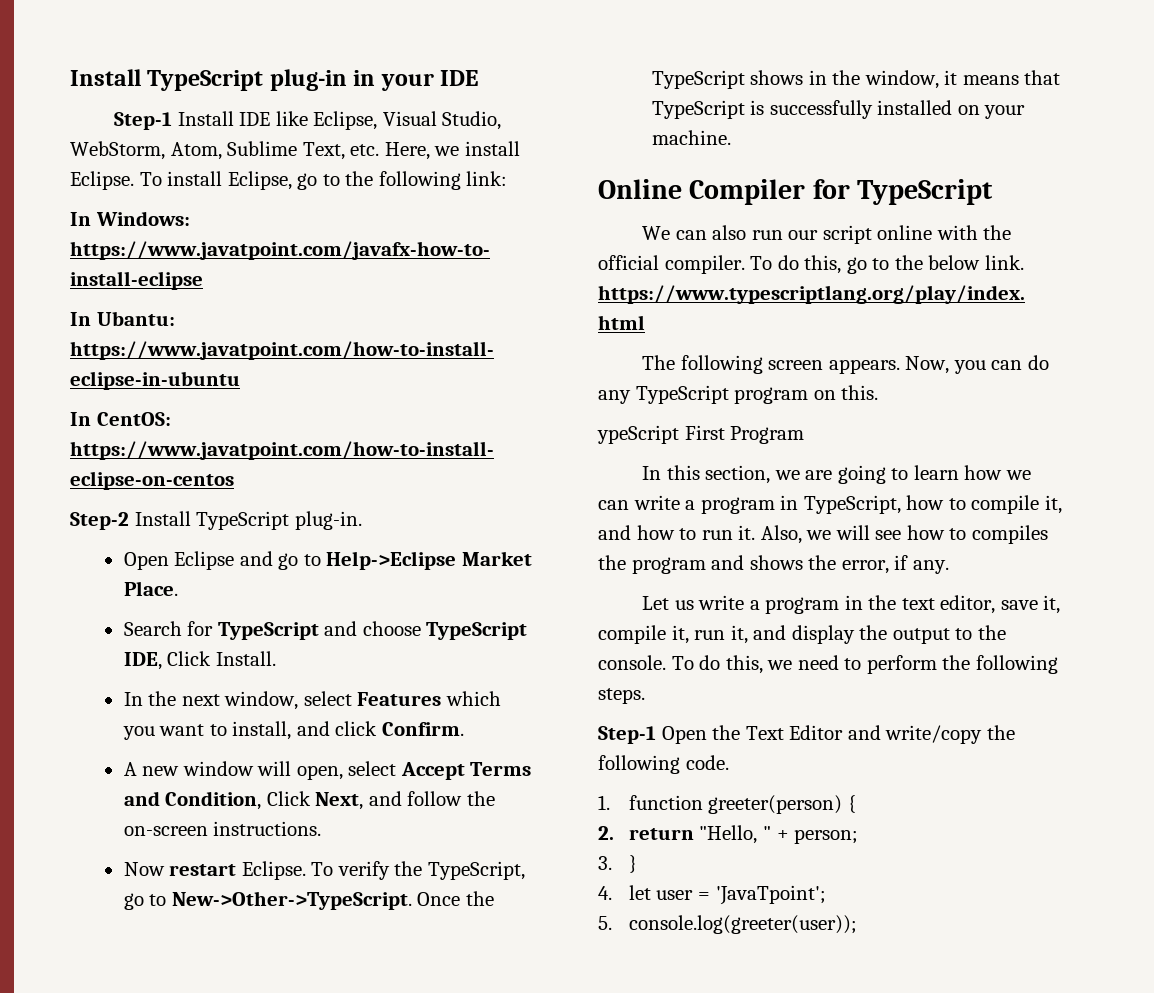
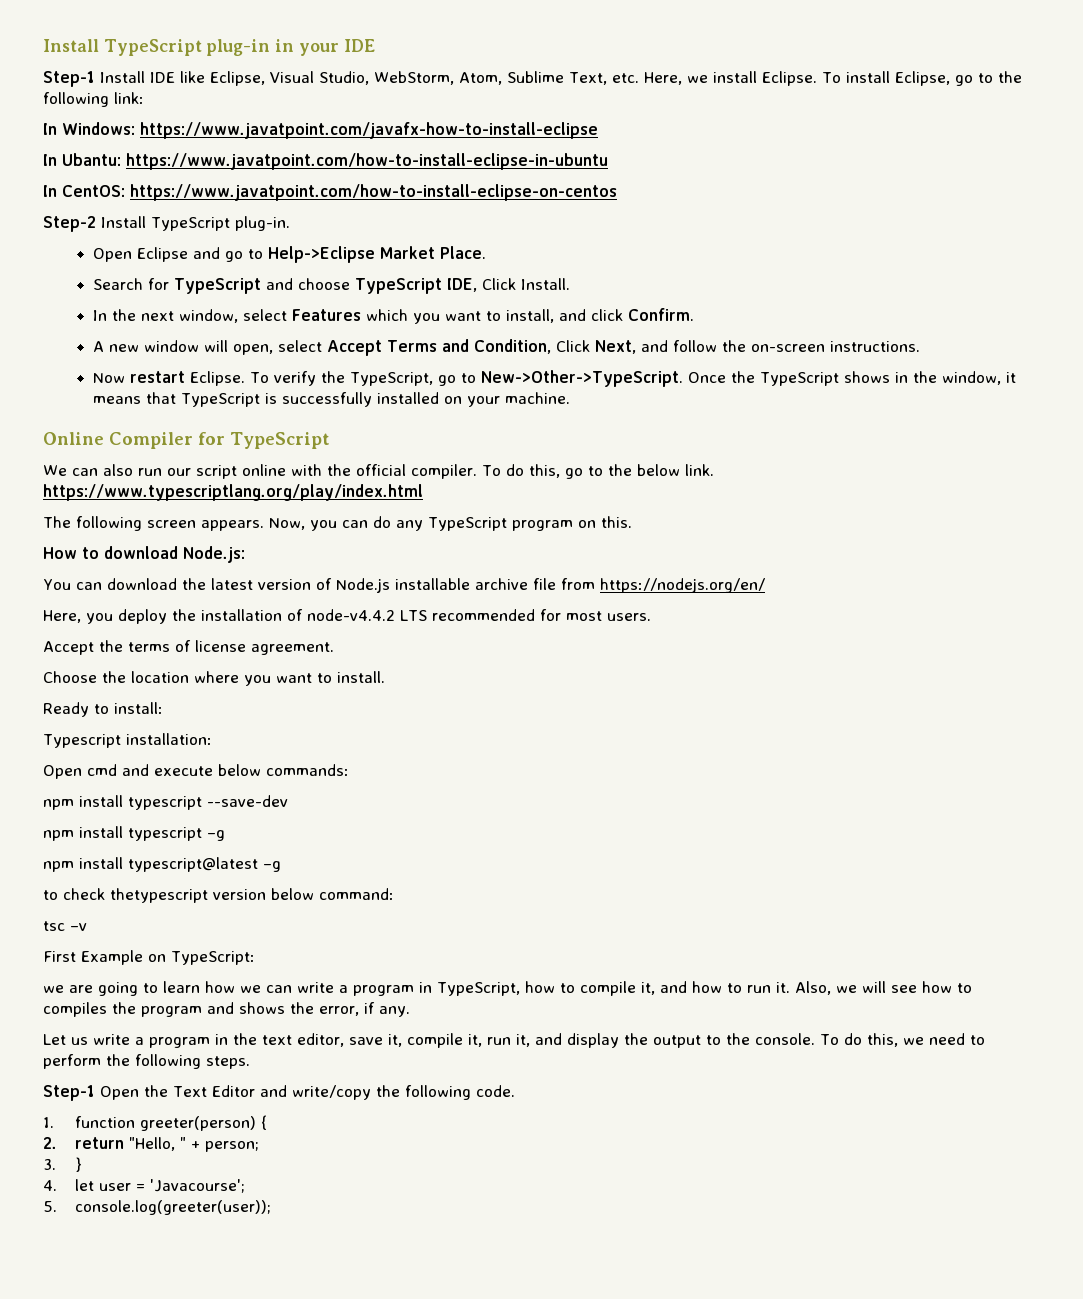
[597,425,805,444] [642,465,771,484] ypeScript First Program // In this section, -> [43,546,245,563] [43,578,765,593] [43,609,651,624] [43,640,334,655] [43,671,385,686] [43,702,163,717] [43,733,212,748] [43,764,349,779] [43,795,288,810] [43,826,225,841] [43,857,281,872] [43,888,394,903] [43,921,87,931] [43,950,255,965] How to download Node.js: // You can download the latest version of Node.js installable archive file from https://nodejs.org/en/ // Here, you deploy the installation of node-v4.4.2 LTS recommended for most users. // Accept the terms of license agreement. // Choose the location where you want to install. // Ready to install: // Typescript installation: // Open cmd and execute below commands: // npm install typescript --save-dev // npm install typescript –g // npm install typescript@latest –g // to check thetypescript version below command: // tsc –v // First Example on TypeScript: //
[715,885,826,905] 'JavaTpoint'; -> [149,1179,245,1193] 'Javacourse';

